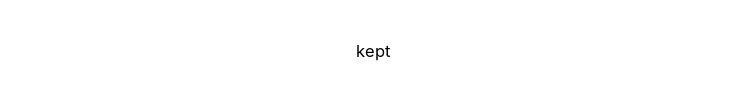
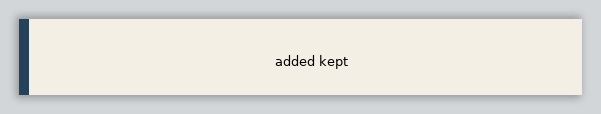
(356, 53) none -> [274,55,315,66] added

